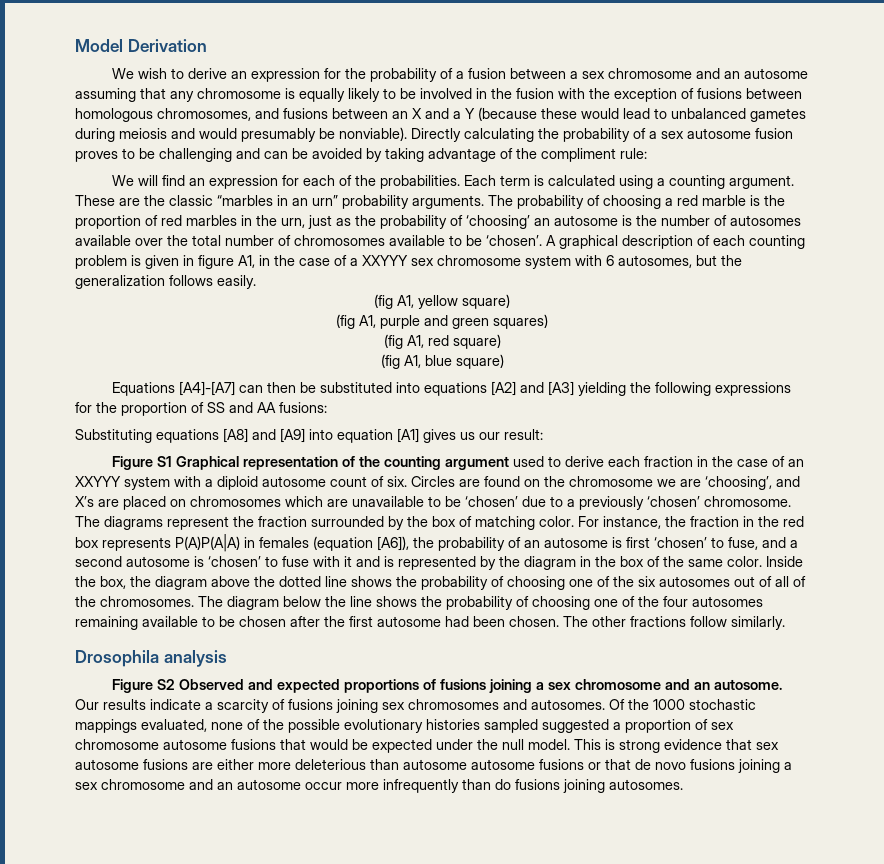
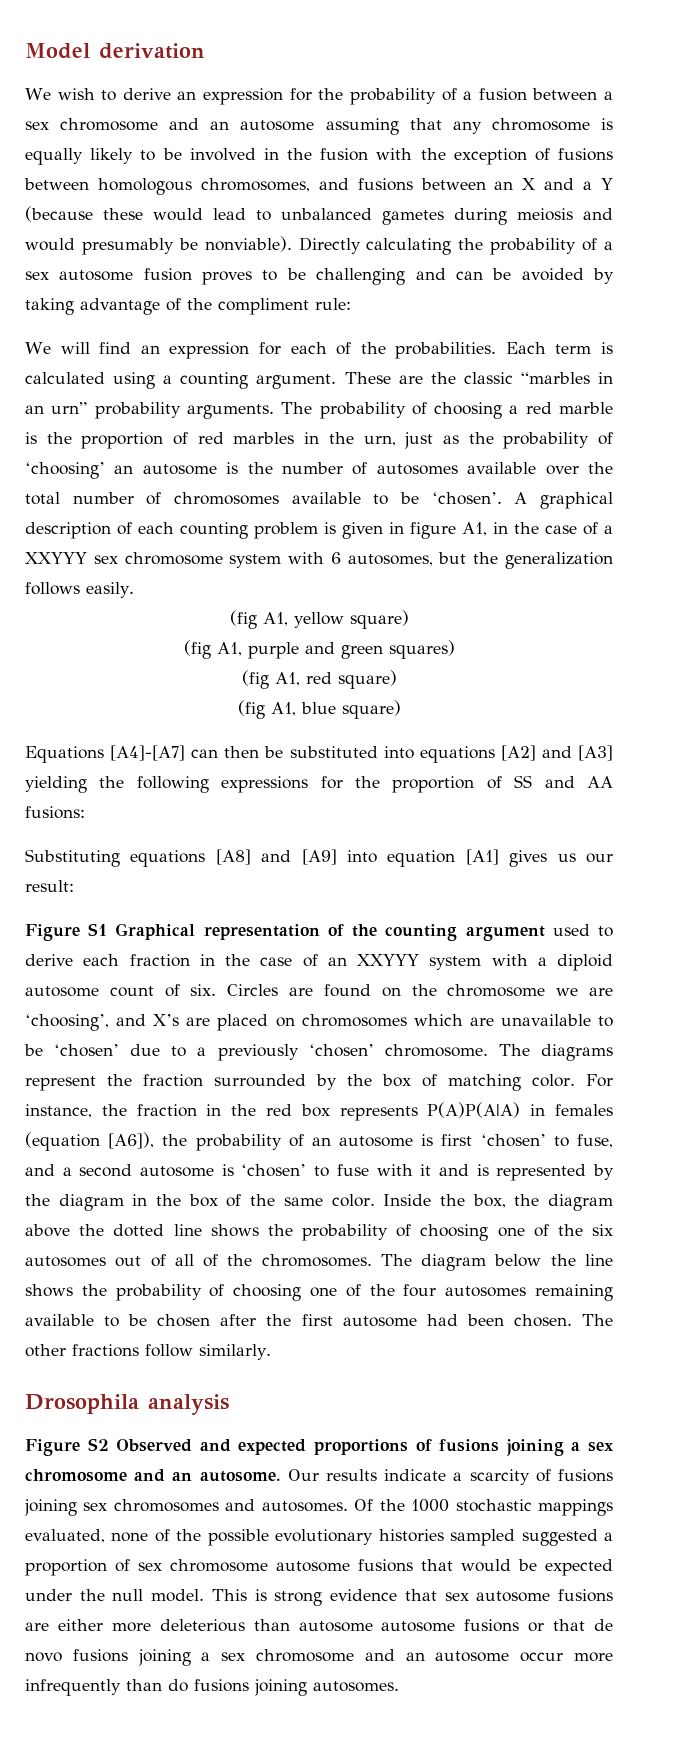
[127,39,207,52] Derivation -> [99,43,205,59] derivation

